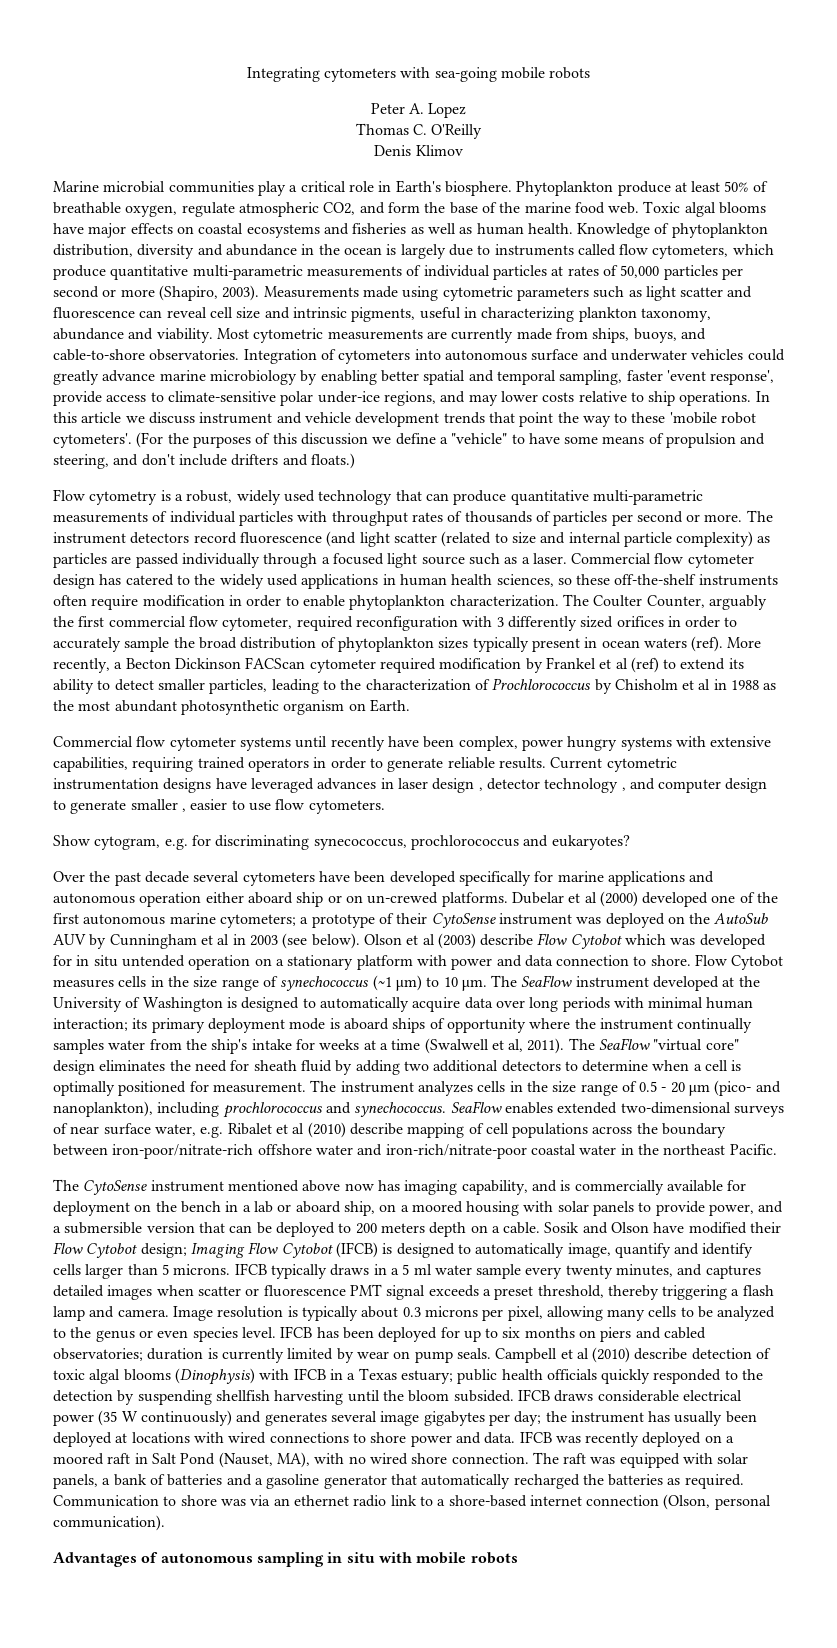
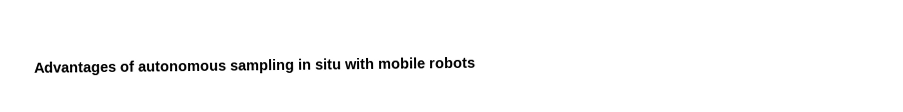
[246,67,591,82] [370,103,467,118] [355,123,483,139] [374,145,463,156] [53,180,768,196] [53,201,767,217] [53,223,768,238] [53,244,774,259] [53,265,743,280] [53,285,753,301] [53,307,711,322] [53,328,706,343] [53,349,785,364] [53,370,775,385] [53,391,770,406] [53,412,757,427] [53,432,766,448] [53,453,355,469] [53,489,703,505] [53,510,773,526] [53,531,771,547] [53,553,754,568] [53,574,778,589] [53,594,767,610] [53,616,738,631] [53,636,762,652] [53,657,744,673] [53,678,777,694] [53,699,410,715] [53,736,772,751] [53,757,677,772] [53,778,768,793] [53,799,385,814] [53,835,630,850] [53,871,715,886] [53,891,779,907] [53,913,769,928] [53,933,766,949] [53,954,784,970] [53,975,760,991] [53,997,754,1012] [53,1018,753,1033] [53,1038,739,1054] [53,1060,742,1075] [53,1080,781,1096] [53,1101,784,1118] [53,1122,727,1138] [53,1144,777,1159] [53,1179,747,1195] [53,1201,784,1216] [53,1222,782,1237] [53,1242,754,1258] [53,1263,761,1279] [53,1284,774,1300] [53,1306,776,1321] [53,1326,707,1342] [53,1347,772,1363] [53,1368,764,1385] [53,1389,742,1405] [53,1410,757,1426] [53,1431,735,1447] [53,1452,749,1468] [53,1474,744,1489] [53,1494,771,1510] [53,1515,165,1531] Integrating cytometers with sea-going mobile robots // Peter A. Lopez // Thomas C. O'Reilly // Denis Klimov // Marine microbial communities play a critical role in Earth's biosphere. Phytoplankton produce at least 50% of breathable oxygen, regulate atmospheric CO2, and form the base of the marine food web. Toxic algal blooms have major effects on coastal ecosystems and fisheries as well as human health. Knowledge of phytoplankton distribution, diversity and abundance in the ocean is largely due to instruments called flow cytometers, which produce quantitative multi-parametric measurements of individual particles at rates of 50,000 particles per second or more (Shapiro, 2003). Measurements made using cytometric parameters such as light scatter and fluorescence can reveal cell size and intrinsic pigments, useful in characterizing plankton taxonomy, abundance and viability. Most cytometric measurements are currently made from ships, buoys, and cable-to-shore observatories. Integration of cytometers into autonomous surface and underwater vehicles could greatly advance marine microbiology by enabling better spatial and temporal sampling, faster 'event response', provide access to climate-sensitive polar under-ice regions, and may lower costs relative to ship operations. In this article we discuss instrument and vehicle development trends that point the way to these 'mobile robot cytometers'. (For the purposes of this discussion we define a "vehicle" to have some means of propulsion and steering, and don't include drifters and floats.) // Flow cytometry is a robust, widely used technology that can produce quantitative multi-parametric measurements of individual particles with throughput rates of thousands of particles per second or more. The instrument detectors record fluorescence (and light scatter (related to size and internal particle complexity) as particles are passed individually through a focused light source such as a laser. Commercial flow cytometer design has catered to the widely used applications in human health sciences, so these off-the-shelf instruments often require modification in order to enable phytoplankton characterization. The Coulter Counter, arguably the first commercial flow cytometer, required reconfiguration with 3 differently sized orifices in order to accurately sample the broad distribution of phytoplankton sizes typically present in ocean waters (ref). More recently, a Becton Dickinson FACScan cytometer required modification by Frankel et al (ref) to extend its ability to detect smaller particles, leading to the characterization of Prochlorococcus by Chisholm et al in 1988 as the most abundant photosynthetic organism on Earth. // Commercial flow cytometer systems until recently have been complex, power hungry systems with extensive capabilities, requiring trained operators in order to generate reliable results. Current cytometric instrumentation designs have leveraged advances in laser design , detector technology , and computer design to generate smaller , easier to use flow cytometers. // Show cytogram, e.g. for discriminating synecococcus, prochlorococcus and eukaryotes? // Over the past decade several cytometers have been developed specifically for marine applications and autonomous operation either aboard ship or on un-crewed platforms. Dubelar et al (2000) developed one of the first autonomous marine cytometers; a prototype of their CytoSense instrument was deployed on the AutoSub AUV by Cunningham et al in 2003 (see below). Olson et al (2003) describe Flow Cytobot which was developed for in situ untended operation on a stationary platform with power and data connection to shore. Flow Cytobot measures cells in the size range of synechococcus (~1 μm) to 10 μm. The SeaFlow instrument developed at the University of Washington is designed to automatically acquire data over long periods with minimal human interaction; its primary deployment mode is aboard ships of opportunity where the instrument continually samples water from the ship's intake for weeks at a time (Swalwell et al, 2011). The SeaFlow "virtual core" design eliminates the need for sheath fluid by adding two additional detectors to determine when a cell is optimally positioned for measurement. The instrument analyzes cells in the size range of 0.5 - 20 μm (pico- and nanoplankton), including prochlorococcus and synechococcus. SeaFlow enables extended two-dimensional surveys of near surface water, e.g. Ribalet et al (2010) describe mapping of cell populations across the boundary between iron-poor/nitrate-rich offshore water and iron-rich/nitrate-poor coastal water in the northeast Pacific. // The CytoSense instrument mentioned above now has imaging capability, and is commercially available for deployment on the bench in a lab or aboard ship, on a moored housing with solar panels to provide power, and a submersible version that can be deployed to 200 meters depth on a cable. Sosik and Olson have modified their Flow Cytobot design; Imaging Flow Cytobot (IFCB) is designed to automatically image, quantify and identify cells larger than 5 microns. IFCB typically draws in a 5 ml water sample every twenty minutes, and captures detailed images when scatter or fluorescence PMT signal exceeds a preset threshold, thereby triggering a flash lamp and camera. Image resolution is typically about 0.3 microns per pixel, allowing many cells to be analyzed to the genus or even species level. IFCB has been deployed for up to six months on piers and cabled observatories; duration is currently limited by wear on pump seals. Campbell et al (2010) describe detection of toxic algal blooms (Dinophysis) with IFCB in a Texas estuary; public health officials quickly responded to the detection by suspending shellfish harvesting until the bloom subsided. IFCB draws considerable electrical power (35 W continuously) and generates several image gigabytes per day; the instrument has usually been deployed at locations with wired connections to shore power and data. IFCB was recently deployed on a moored raft in Salt Pond (Nauset, MA), with no wired shore connection. The raft was equipped with solar panels, a bank of batteries and a gasoline generator that automatically recharged the batteries as required. Communication to shore was via an ethernet radio link to a shore-based internet connection (Olson, personal communication). // -> (34, 68) none

